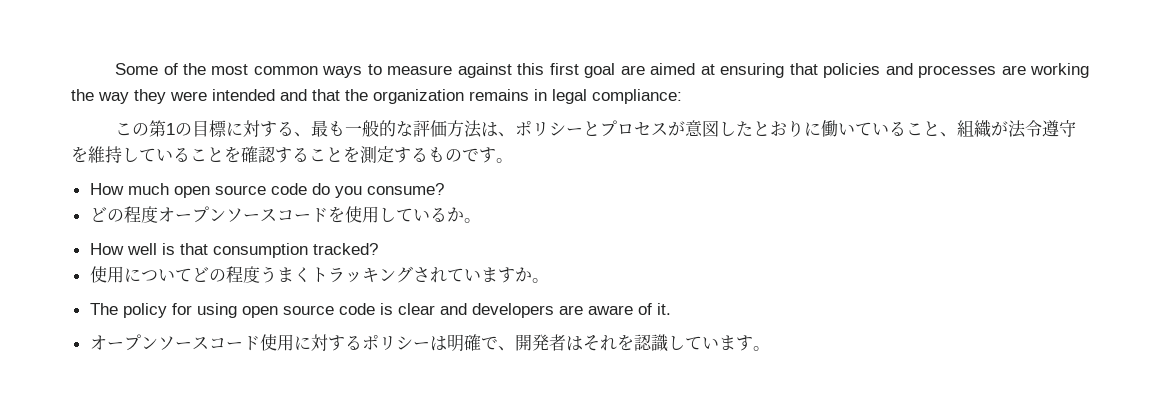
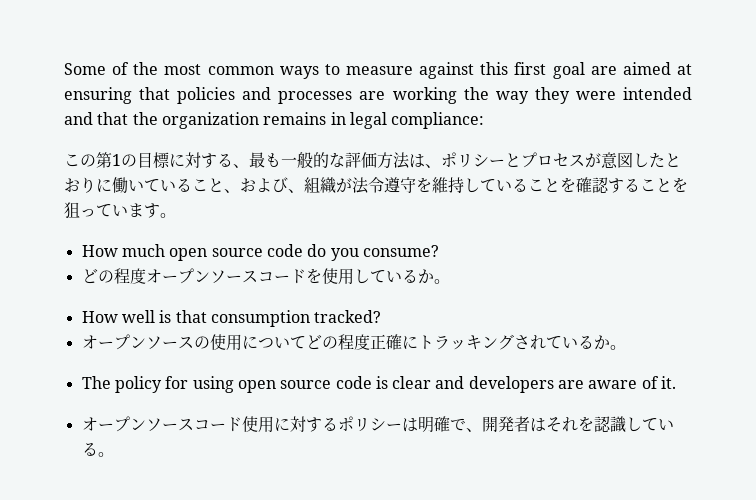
(958, 134) none -> [240,177,304,193] および、
[360,146,479,164] 測定するもので -> [64,202,144,218] 狙っていま
(378, 249) none -> [81,334,210,350] オープンソースの
[259,266,311,283] うまく -> [369,334,418,350] 正確に
[480,267,515,283] ます -> [577,335,594,349] る
[718,335,753,351] ます -> [81,442,98,456] る

